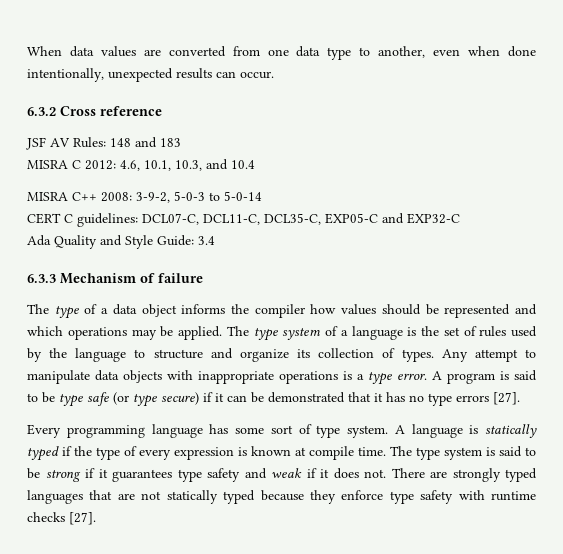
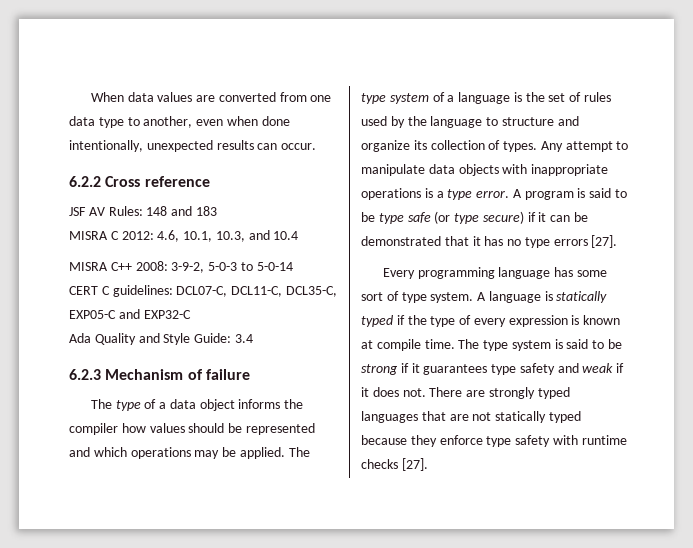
[27,107,56,116] 6.3.2 -> [69,176,101,187] 6.2.2
[27,274,56,283] 6.3.3 -> [69,369,101,380] 6.2.3

